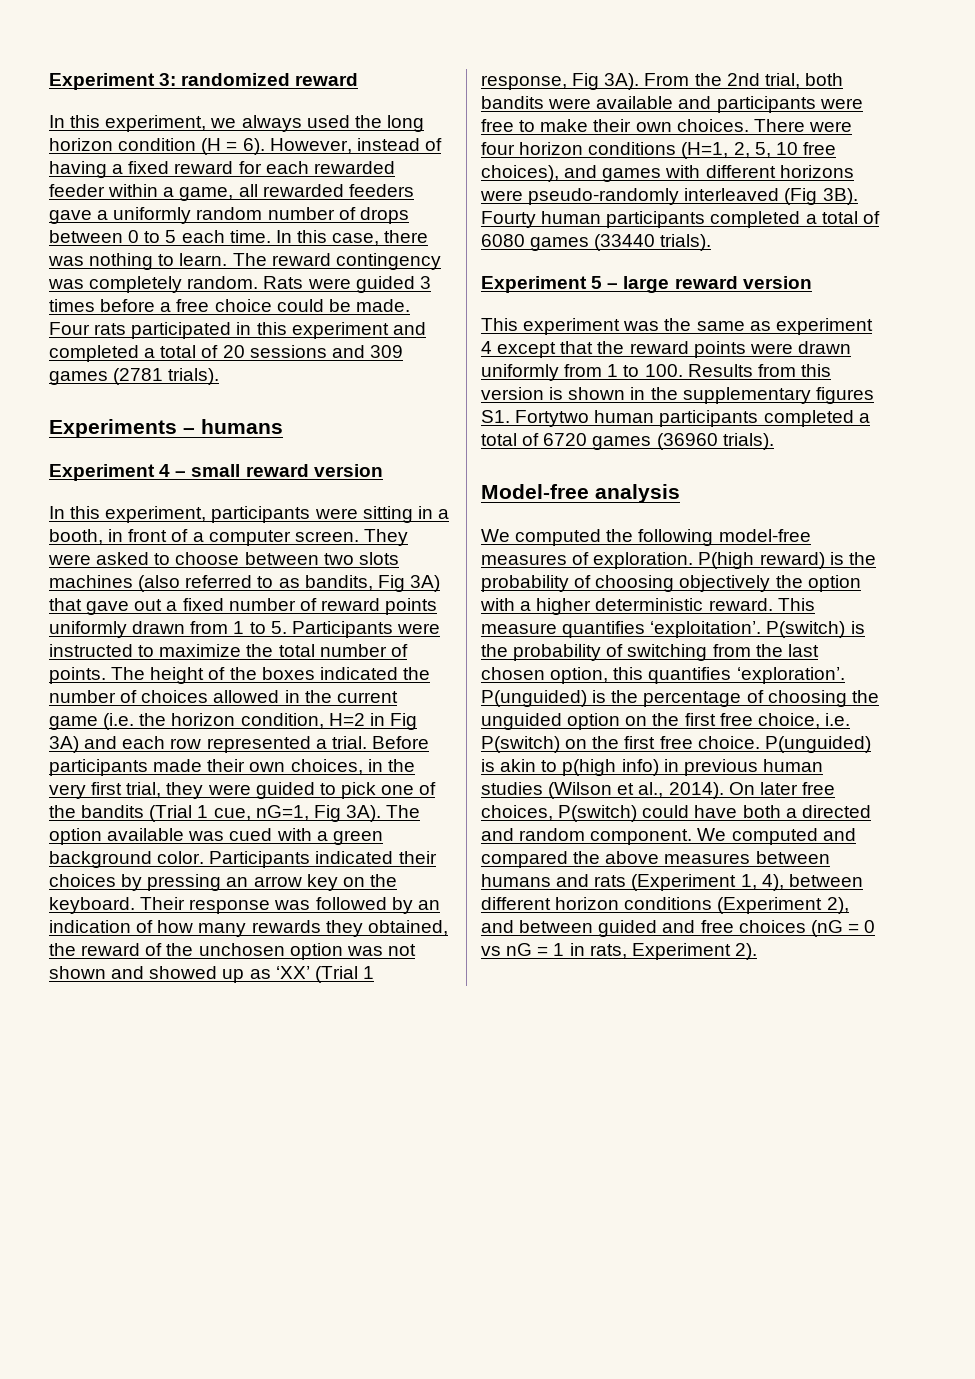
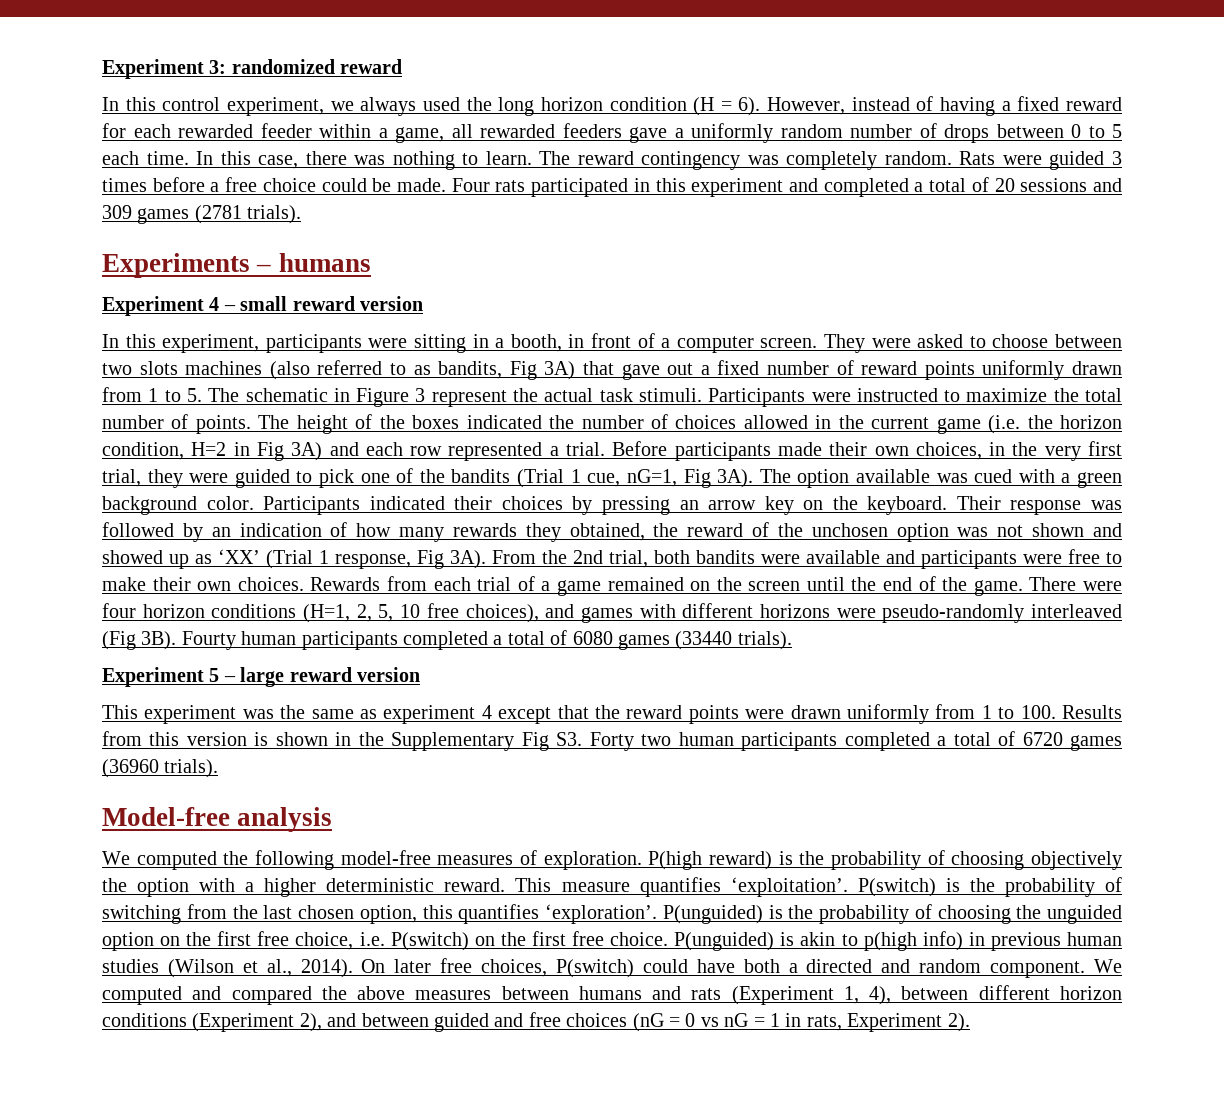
(101, 121) none -> [162,97,221,111] control
(287, 627) none -> [208,388,702,407] The schematic in Figure 3 represent the actual task stimuli.
(749, 125) none -> [310,576,1023,596] Rewards from each trial of a game remained on the screen until the end of the game.
[682,387,874,404] [481,410,590,427] supplementary figures S1. Fortytwo -> [391,732,672,751] Supplementary Fig S3. Forty two
[643,691,742,707] percentage -> [819,905,909,924] probability

